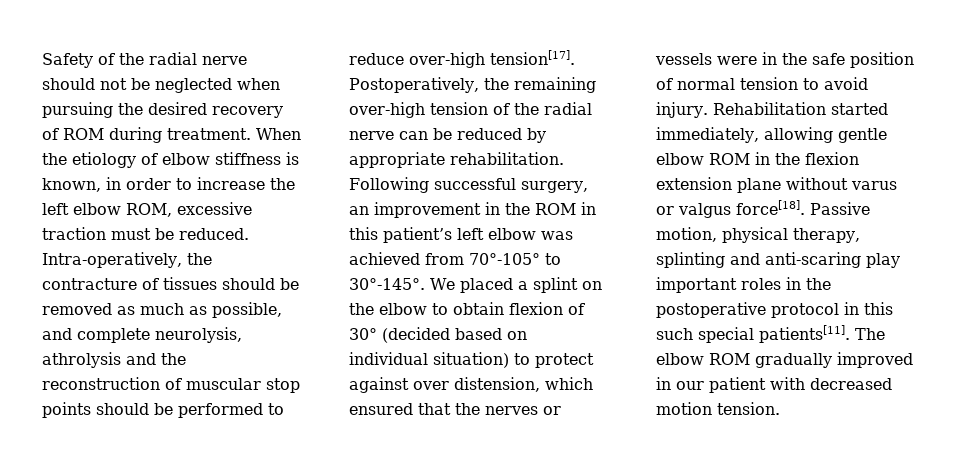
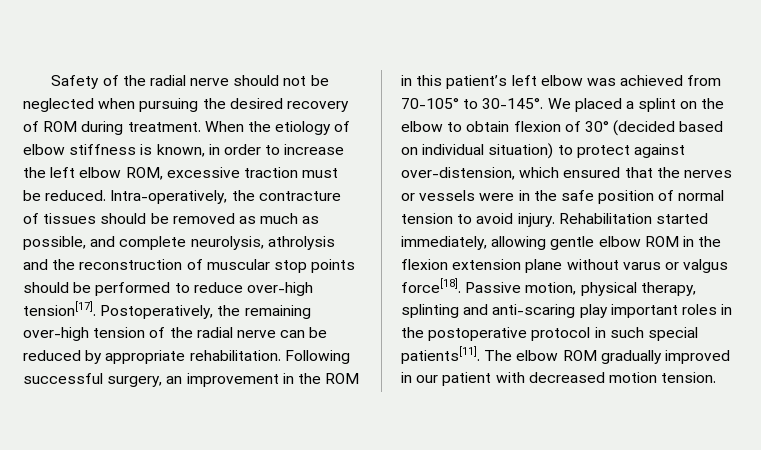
[469,253,561,265] [349,278,425,290] 70°-105° to 30°-145°. -> [401,98,544,109] 70-105° to 30-145°.
[413,377,540,392] over distension, -> [401,167,515,180] over-distension,
[864,302,893,315] this -> (606, 332) none

